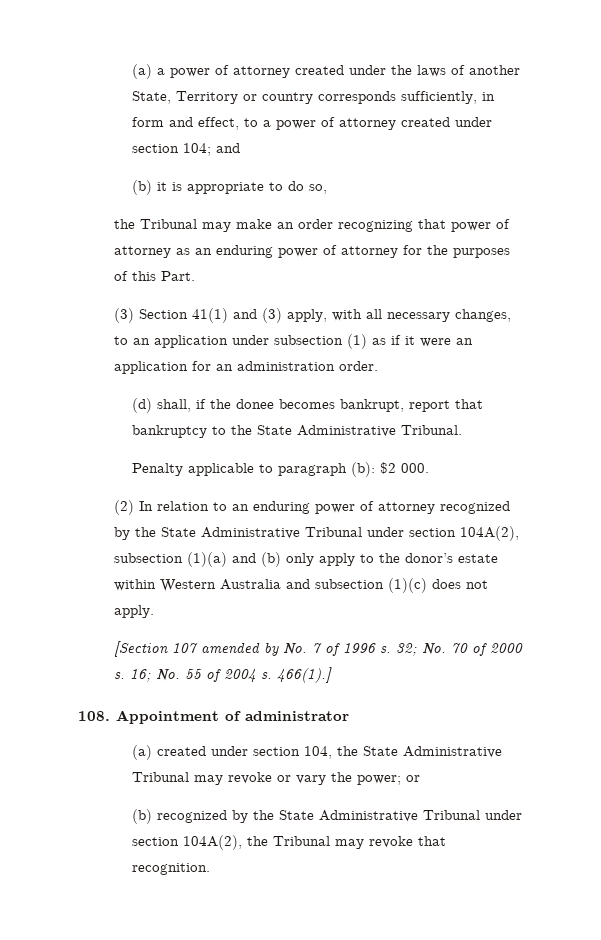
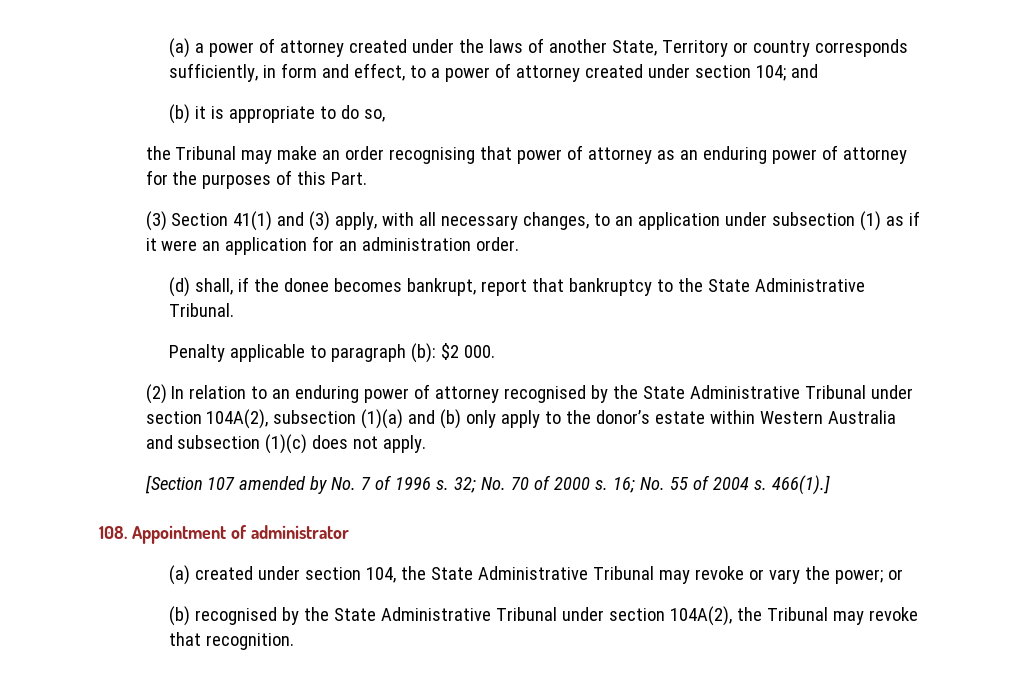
[337,220,413,232] recognizing -> [389,147,476,164] recognising
[439,501,510,514] recognized -> [504,385,587,403] recognised
[156,810,227,823] recognized -> [194,607,277,625] recognised

